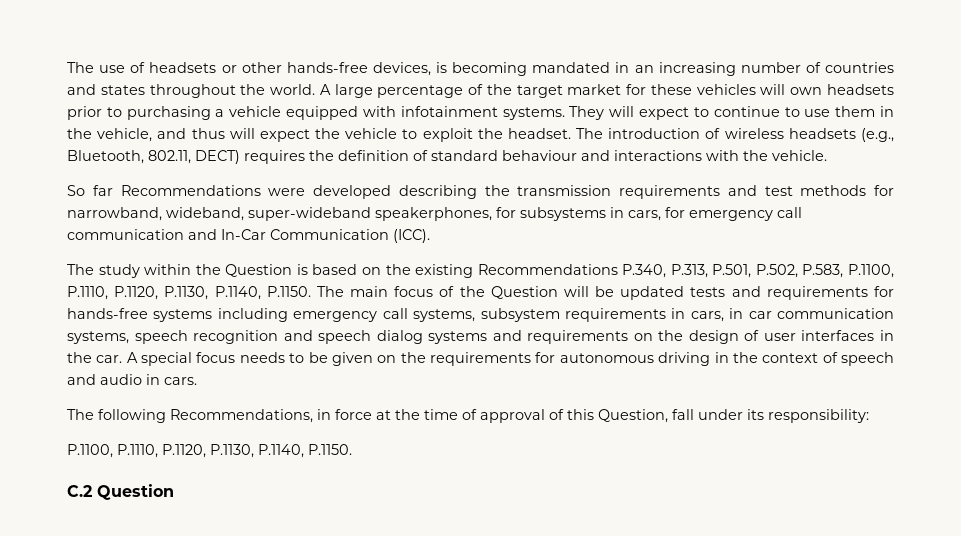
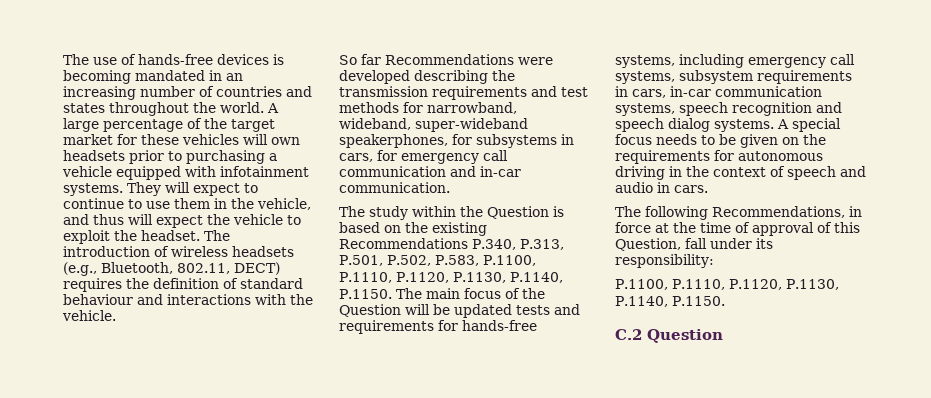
[149,62,431,76] headsets or other hands-free devices, -> [138,54,269,65] hands-free devices
[221,229,430,243] In-Car Communication (ICC). -> [480,166,521,177] [339,182,450,193] in-car communication.
[153,309,213,322] systems -> [615,55,675,68] systems,
[729,308,772,319] in car -> [670,86,711,97] in-car
[428,330,894,344] [67,352,123,363] systems and requirements on the design of user interfaces in the car. -> [714,119,774,132] systems.

